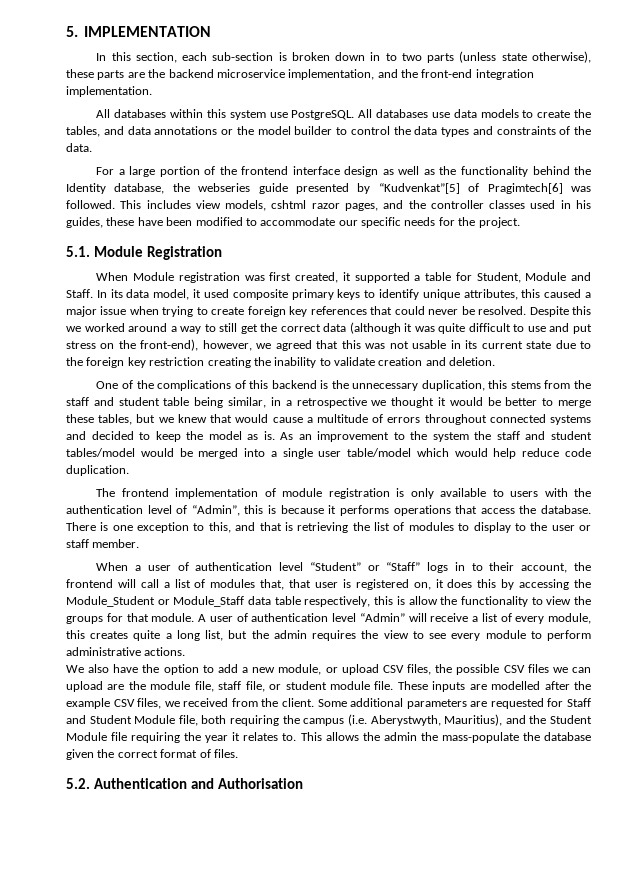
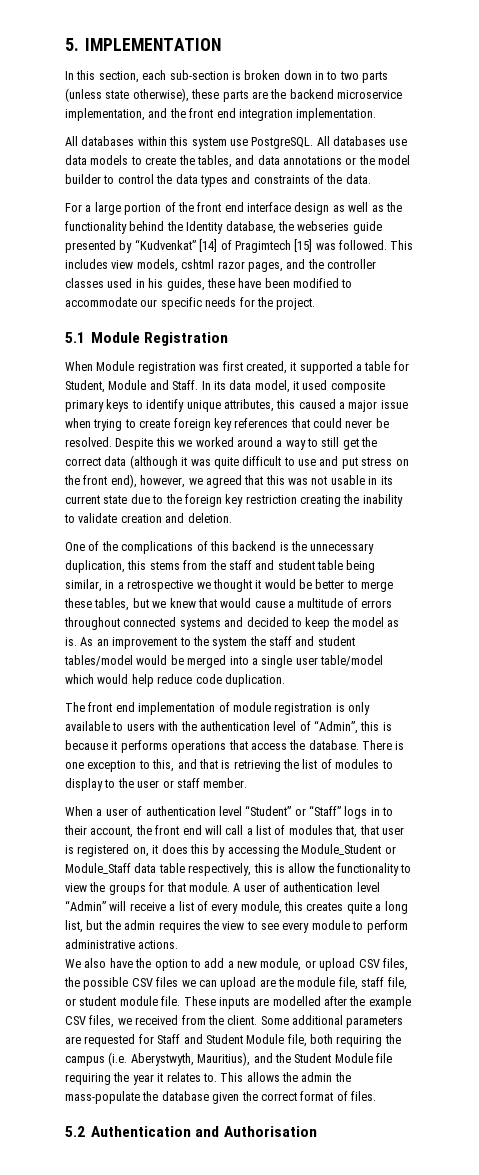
[421,69,473,78] front-end -> [189,108,236,118] front end
[241,166,289,175] frontend -> [197,202,244,212] front end
[378,183,563,194] “Kudvenkat”[5] of Pragimtech[6] -> [134,239,313,253] “Kudvenkat” [14] of Pragimtech [15]
[66,246,90,257] 5.1. -> [65,332,85,343] 5.1
[140,339,199,351] front-end), -> [83,474,137,488] front end),
[121,488,169,497] frontend -> [88,702,135,712] front end
[66,579,113,588] frontend -> [155,825,202,835] front end
[66,778,90,789] 5.2. -> [65,1126,85,1137] 5.2

